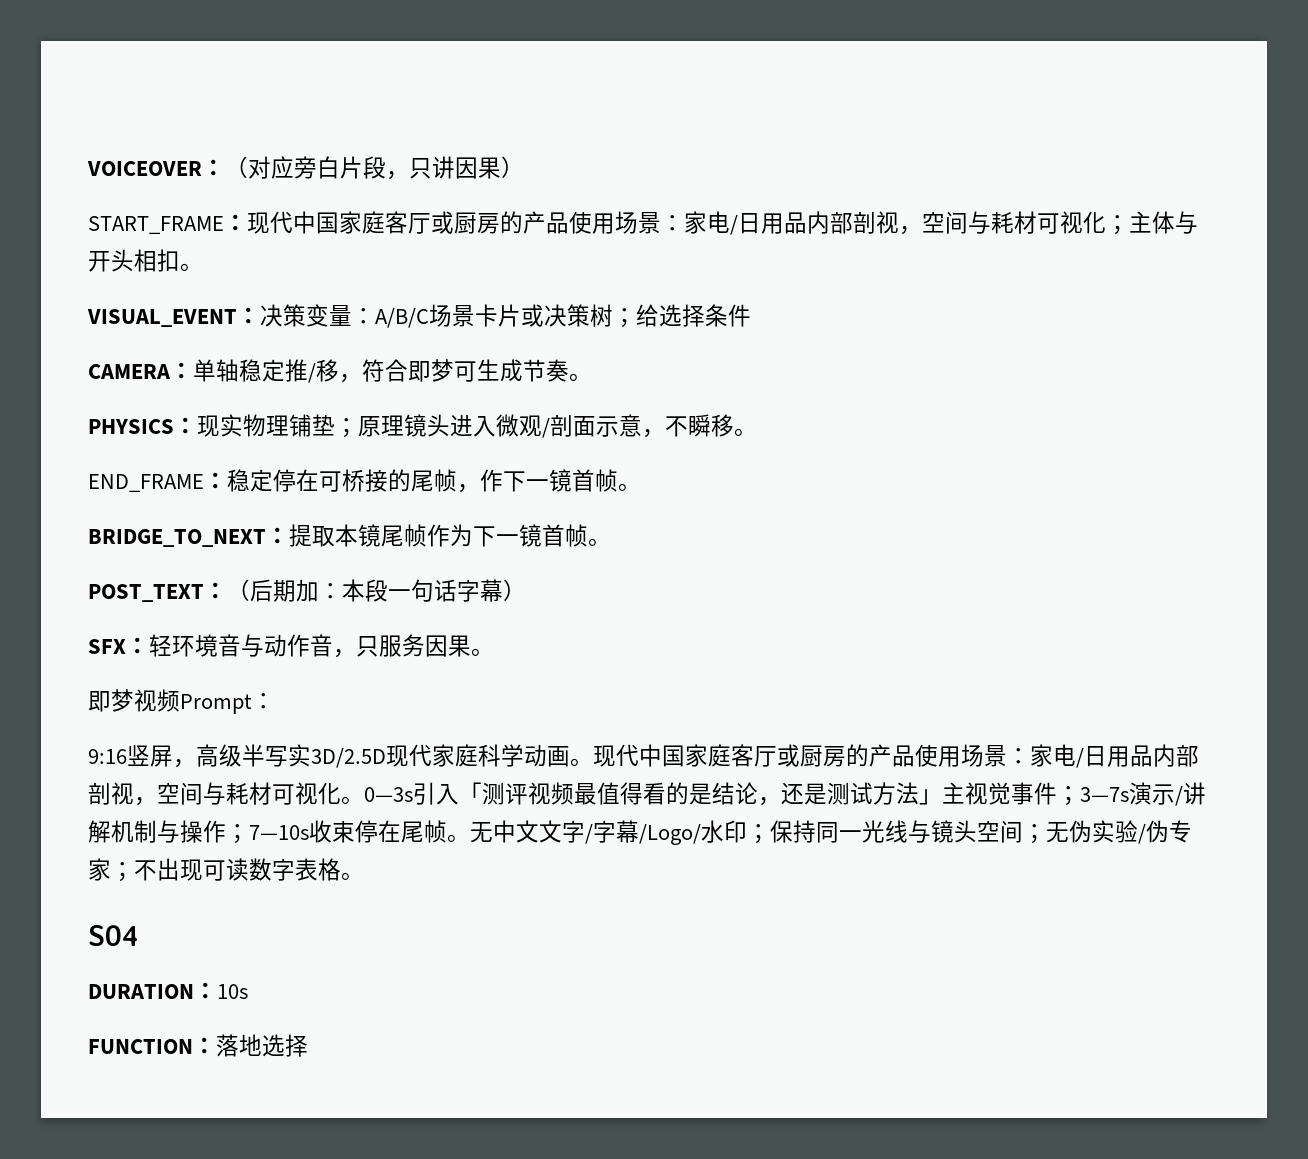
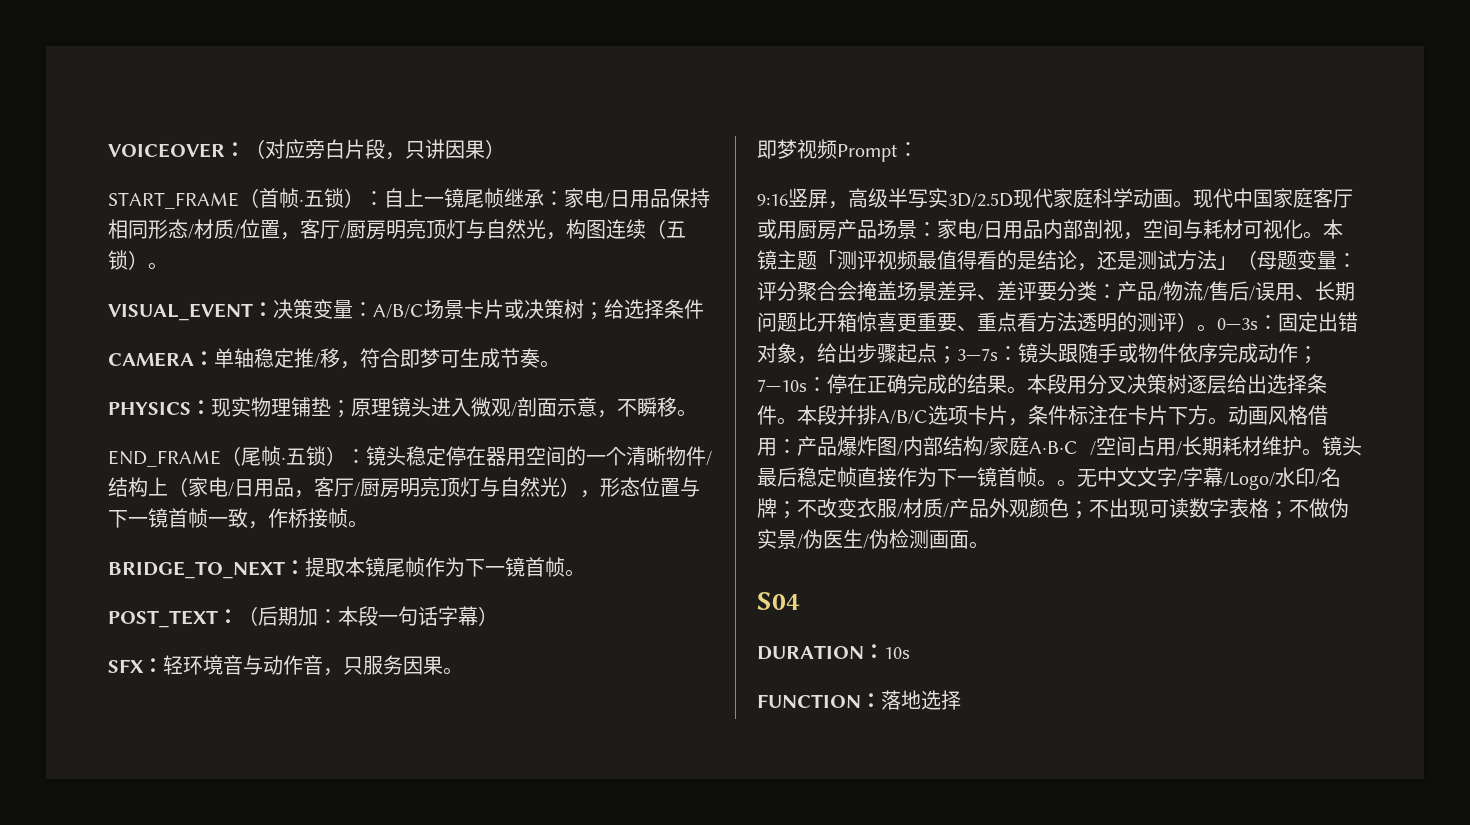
[224,211,1198,235] [88,249,180,272] ：现代中国家庭客厅或厨房的产品使用场景：家电/日用品内部剖视，空间与耗材可视化；主体与开头相扣 -> [239,188,710,208] [108,219,686,240] [108,250,148,270] （首帧·五锁）：自上一镜尾帧继承：家电/日用品保持相同形态/材质/位置，客厅/厨房明亮顶灯与自然光，构图连续（五锁）
[204,469,595,493] ：稳定停在可桥接的尾帧，作下一镜首 -> [221,446,712,466] [108,477,700,498] [108,508,328,529] （尾帧·五锁）：镜头稳定停在器用空间的一个清晰物件/结构上（家电/日用品，客厅/厨房明亮顶灯与自然光），形态位置与下一镜首帧一致，作桥接
[800,744,961,767] 厨房的产品使用 -> [777,219,877,240] 用厨房产品
[364,782,459,805] 0—3s引入 -> [1323,219,1343,239] [757,250,817,270] 本镜主题
[942,782,1206,806] [88,820,447,844] 主视觉事件；3—7s演示/讲解机制与操作；7—10s收束停在尾帧 -> [1237,250,1357,270] [757,281,1355,301] [757,312,1358,332] [757,343,1318,364] [757,374,1327,394] [757,405,1328,426] [757,436,1362,457] [757,467,1057,487] （母题变量：评分聚合会掩盖场景差异、差评要分类：产品/物流/售后/误用、长期问题比开箱惊喜更重要、重点看方法透明的测评）。0—3s：固定出错对象，给出步骤起点；3—7s：镜头跟随手或物件依序完成动作；7—10s：停在正确完成的结果。本段用分叉决策树逐层给出选择条件。本段并排A/B/C选项卡片，条件标注在卡片下方。动画风格借用：产品爆炸图/内部结构/家庭A·B·C /空间占用/长期耗材维护。镜头最后稳定帧直接作为下一镜首帧。
[747,820,1192,844] [88,858,111,881] ；保持同一光线与镜头空间；无伪实验/伪专家 -> [1315,467,1341,487] [757,498,1069,519] /名牌；不改变衣服/材质/产品外观颜色
(341, 869) none -> [1269,498,1349,519] [757,529,969,549] ；不做伪实景/伪医生/伪检测画面

